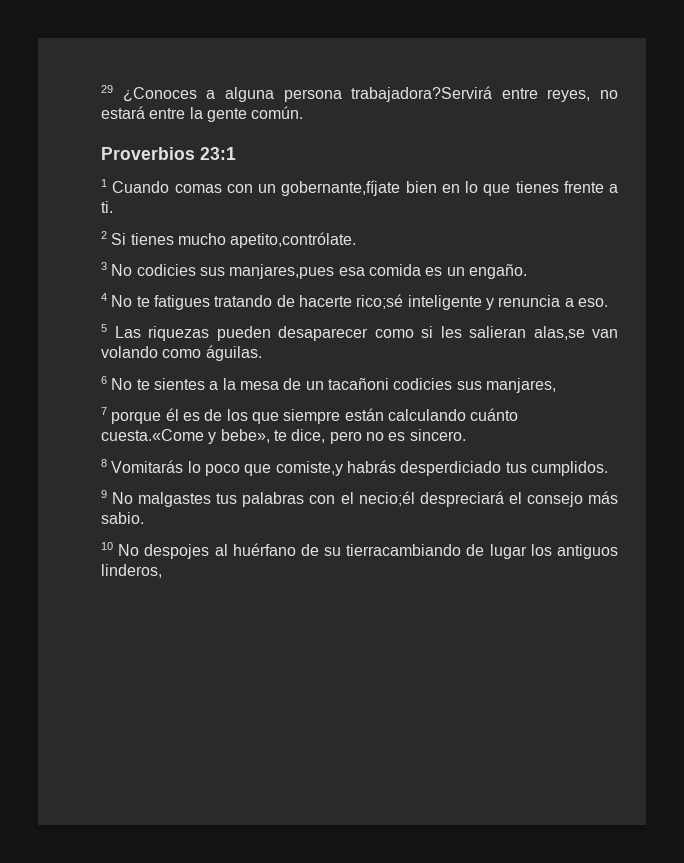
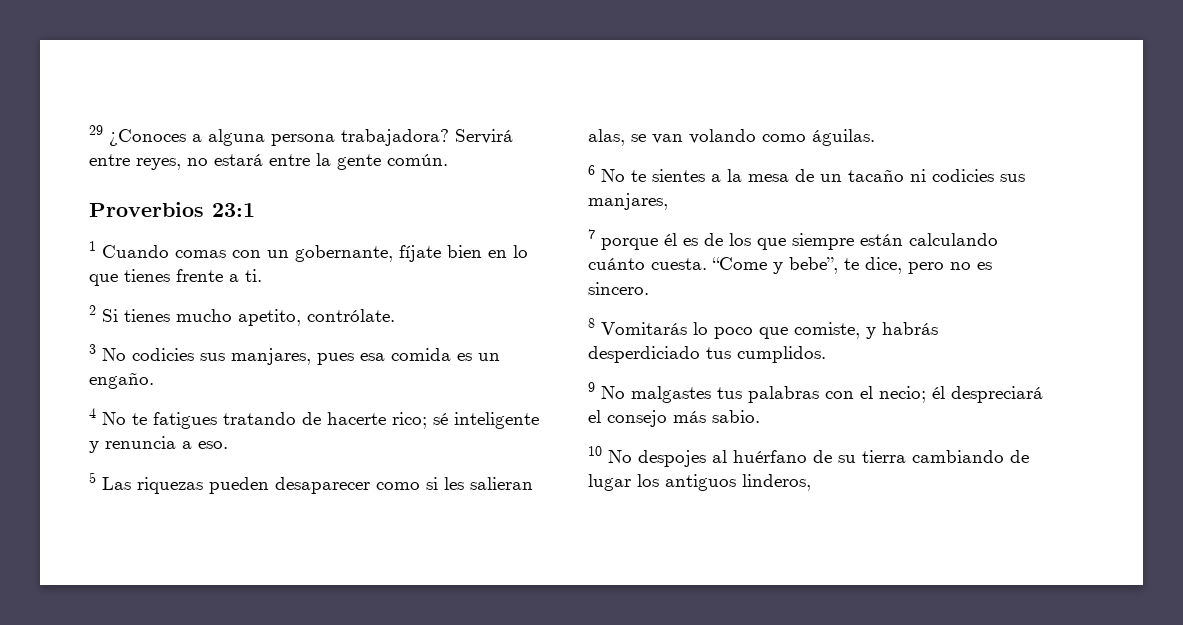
[351,86,493,102] trabajadora?Servirá -> [341,129,513,146] trabajadora? Servirá
[281,180,401,196] gobernante,fíjate -> [295,245,441,262] gobernante, fíjate
[230,232,357,248] apetito,contrólate. -> [238,309,395,326] apetito, contrólate.
[229,264,335,279] manjares,pues -> [231,348,354,365] manjares, pues
[356,294,404,309] rico;sé -> [392,412,448,429] rico; sé
[533,326,585,340] alas,se -> [588,129,646,146] alas, se
[327,378,389,390] tacañoni -> [848,169,926,182] tacaño ni
[101,429,270,444] cuesta.«Come y bebe», -> [651,257,838,274] cuesta. “Come y bebe”,
[275,461,343,476] comiste,y -> [794,322,876,339] comiste, y
[358,491,415,506] necio;él -> [879,386,945,403] necio; él
[346,544,462,556] tierracambiando -> [862,450,1004,463] tierra cambiando

